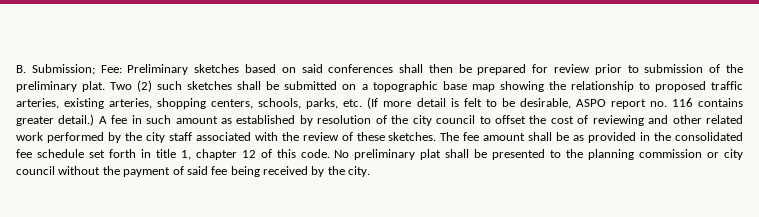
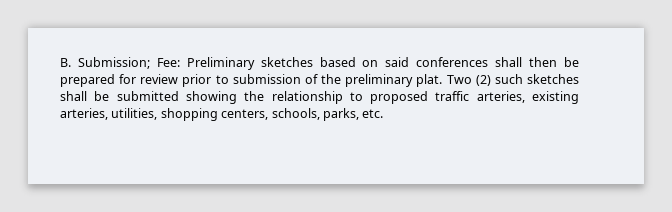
[342,81,495,92] on a topographic base map -> (179, 96) none
(153, 103) none -> [111,108,158,120] utilities,
[367,97,743,109] [16,114,743,126] [16,132,744,143] [16,149,743,160] [16,166,371,177] (If more detail is felt to be desirable, ASPO report no. 116 contains greater detail.) A fee in such amount as established by resolution of the city council to offset the cost of reviewing and other related work performed by the city staff associated with the review of these sketches. The fee amount shall be as provided in the consolidated fee schedule set forth in title 1, chapter 12 of this code. No preliminary plat shall be presented to the planning commission or city council without the payment of said fee being received by the city. -> (384, 113) none

